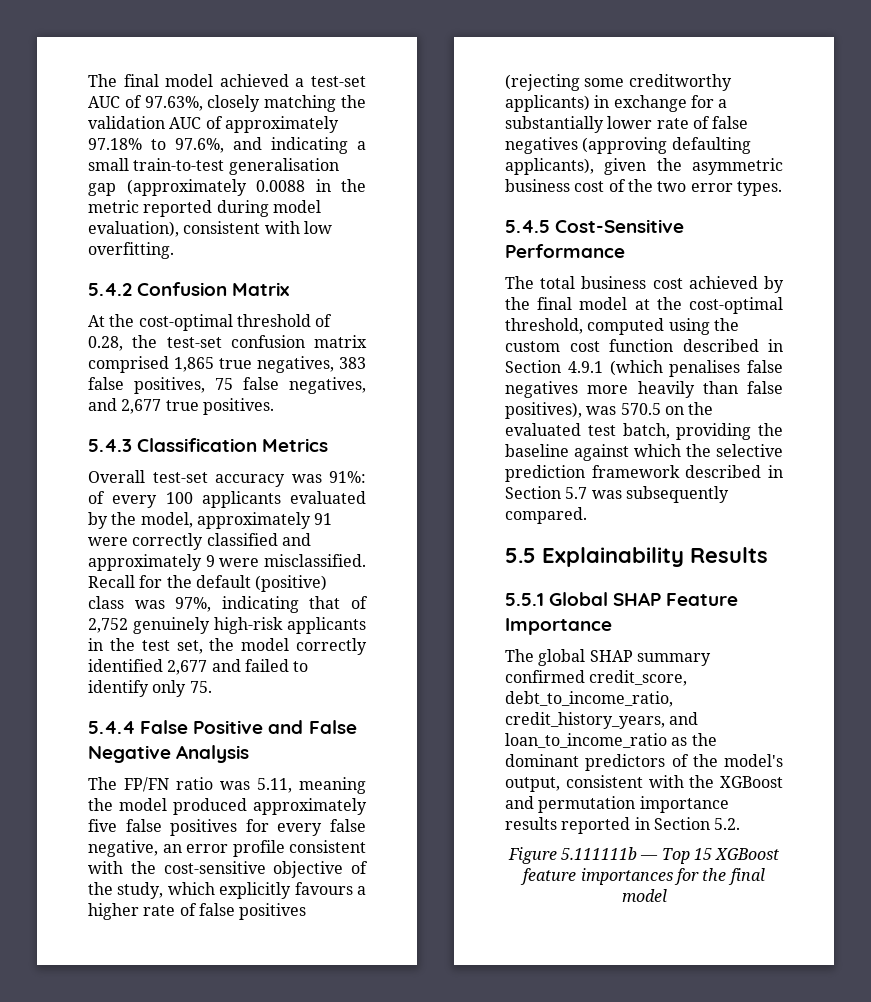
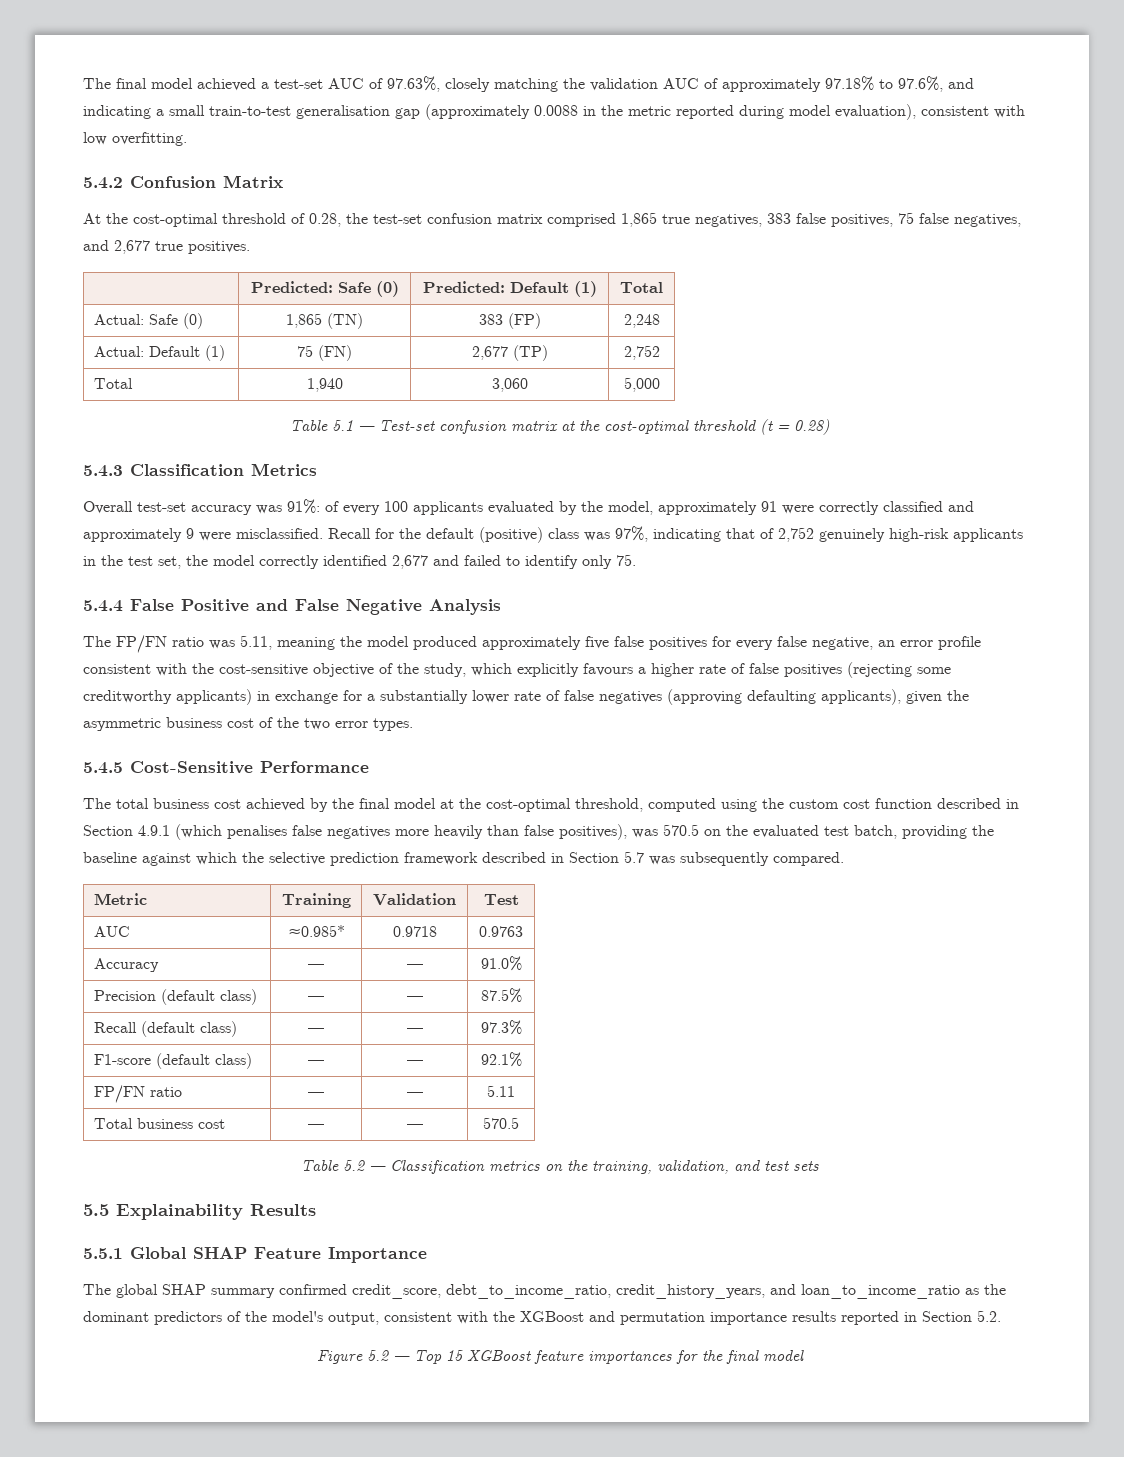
(274, 406) none -> [250,281,399,297] [422,281,597,297] [620,282,663,293] [93,313,203,329] [286,313,363,329] [478,313,541,329] [623,314,660,328] [93,345,225,361] [297,345,352,361] [471,345,548,361] [623,345,660,360] [93,378,133,389] [306,378,343,392] [491,378,528,392] [623,377,660,392] [290,419,830,435] // | Predicted: Safe (0) | Predicted: Default (1) | Total // Actual: Safe (0) | 1,865 (TN) | 383 (FP) | 2,248 // Actual: Default (1) | 75 (FN) | 2,677 (TP) | 2,752 // Total | 1,940 | 3,060 | 5,000 // Table 5.1 — Test-set confusion matrix at the cost-optimal threshold (t = 0.28)
(587, 515) none -> [93,893,147,905] [281,893,351,908] [373,893,457,906] [483,894,519,905] [93,926,130,937] [287,925,345,937] [392,926,437,937] [479,926,523,937] [93,958,159,972] [308,964,324,969] [406,964,423,969] [480,956,522,971] [93,989,257,1005] [308,996,324,1001] [406,996,423,1001] [480,988,522,1003] [93,1021,237,1037] [308,1028,324,1033] [406,1028,423,1033] [480,1020,522,1035] [93,1053,252,1069] [308,1060,324,1065] [406,1060,423,1065] [480,1052,522,1067] [93,1085,182,1103] [308,1092,324,1097] [406,1092,423,1097] [487,1085,515,1097] [93,1118,225,1129] [308,1124,324,1129] [406,1124,423,1129] [483,1117,519,1129] [301,1160,819,1174] // Metric | Training | Validation | Test // AUC | ≈0.985* | 0.9718 | 0.9763 // Accuracy | — | — | 91.0% // Precision (default class) | — | — | 87.5% // Recall (default class) | — | — | 97.3% // F1-score (default class) | — | — | 92.1% // FP/FN ratio | — | — | 5.11 // Total business cost | — | — | 570.5 // Table 5.2 — Classification metrics on the training, validation, and test sets
[561,847,638,860] 5.111111b -> [367,1350,389,1361] 5.2

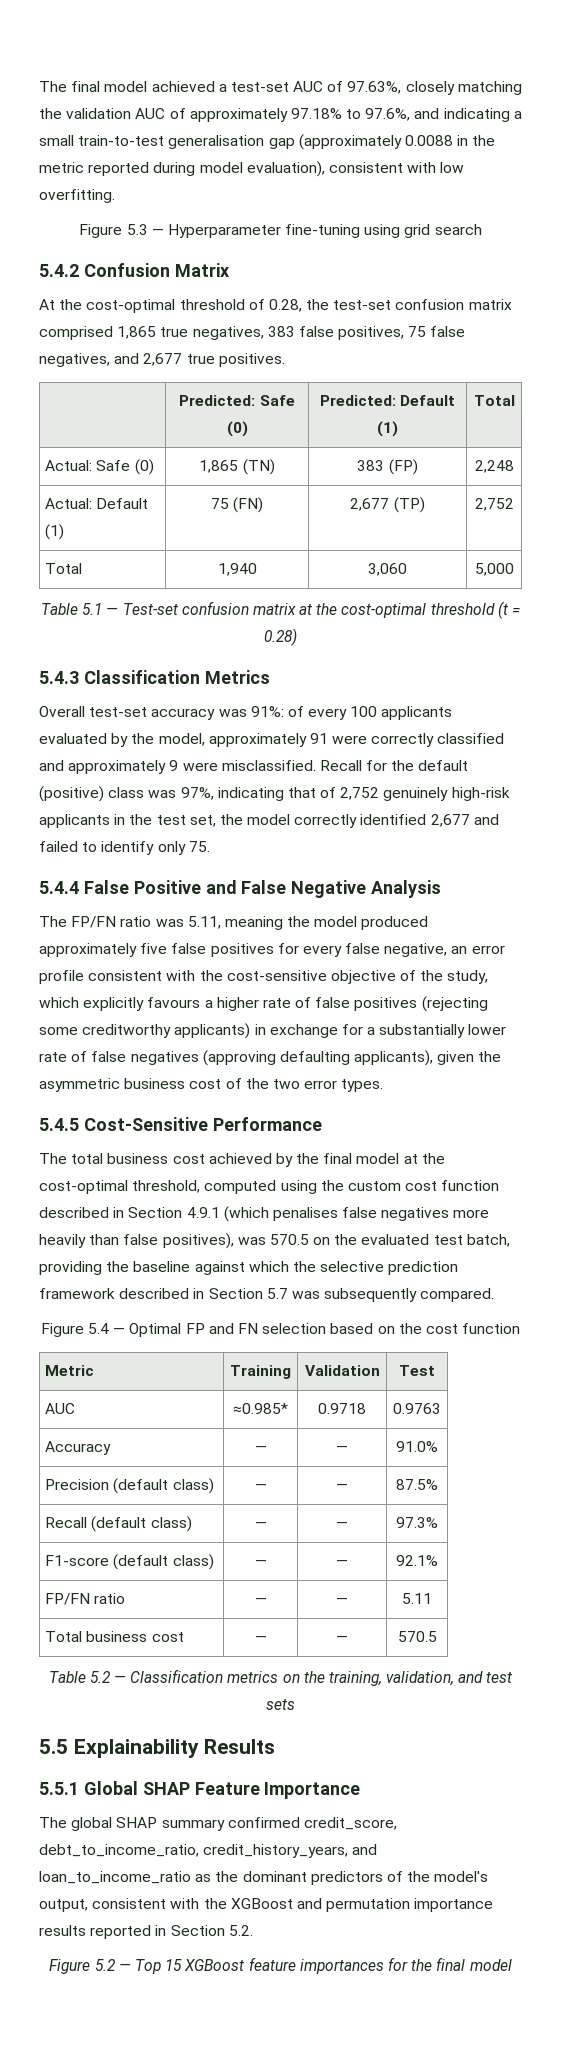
(187, 139) none -> [79,224,482,238] // Figure 5.3 — Hyperparameter fine-tuning using grid search
(844, 859) none -> [40,1323,521,1337] // Figure 5.4 — Optimal FP and FN selection based on the cost function

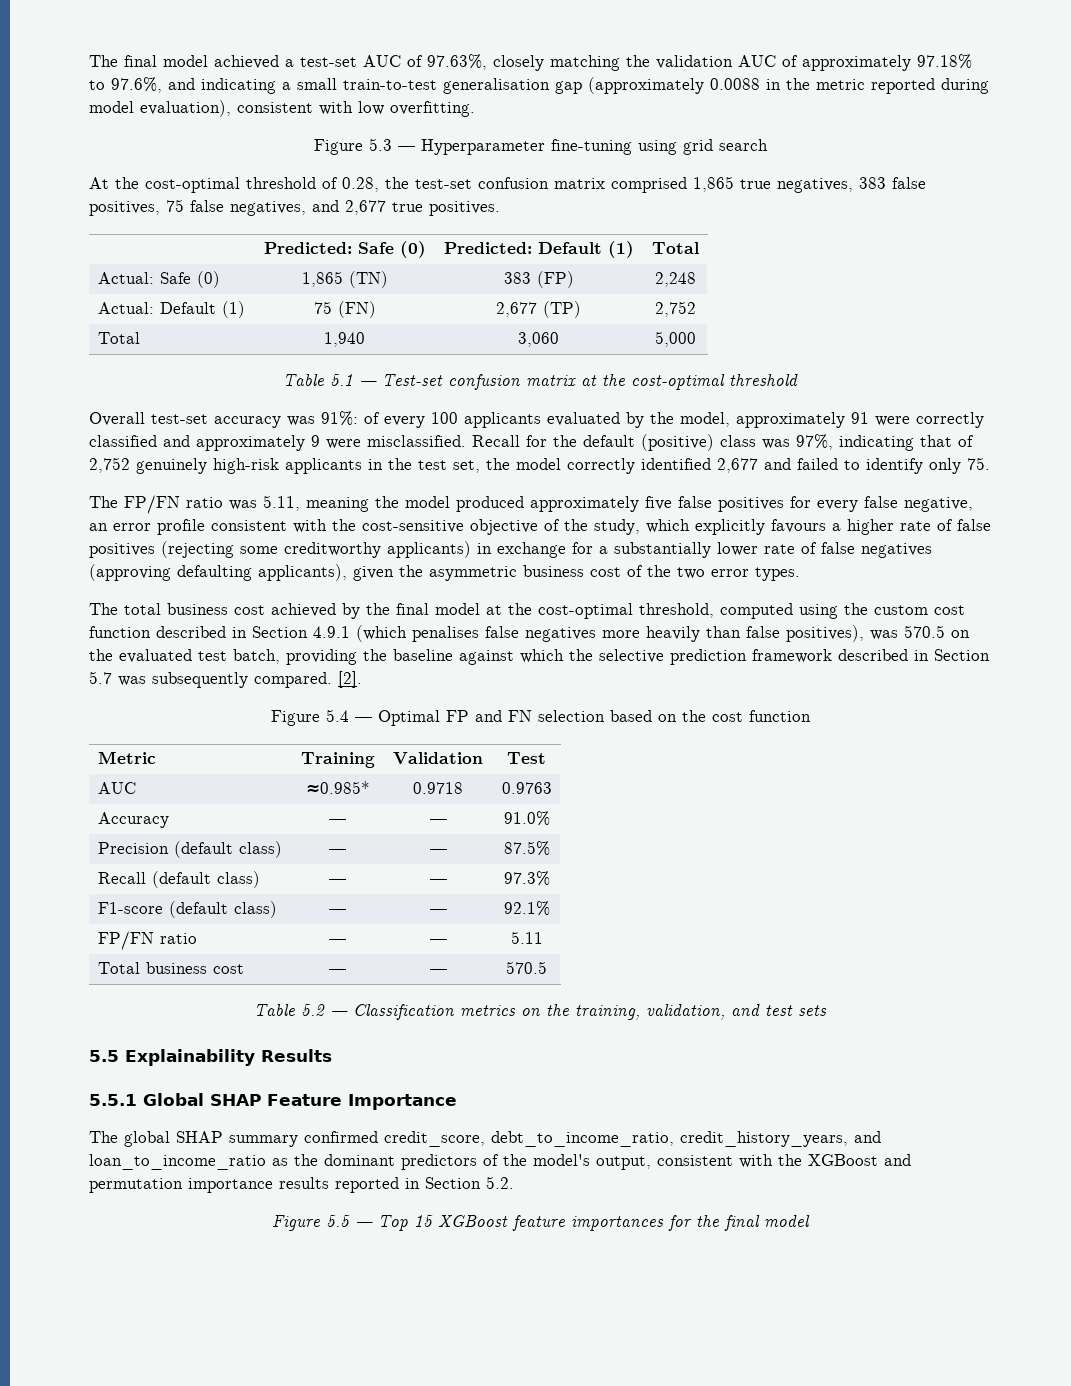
[39,263,230,277] // 5.4.2 Confusion Matrix -> (768, 145) none
[497,601,521,619] [264,628,297,646] [39,670,270,684] (t = 0.28) // 5.4.3 Classification Metrics -> (798, 380) none
[39,880,442,898] // 5.4.4 False Positive and False Negative Analysis -> (990, 463) none
[39,1117,322,1131] // 5.4.5 Cost-Sensitive Performance -> (800, 574) none
(495, 1295) none -> [338,671,362,688] [2].
[94,1959,116,1971] 5.2 -> [326,1215,350,1227] 5.5

